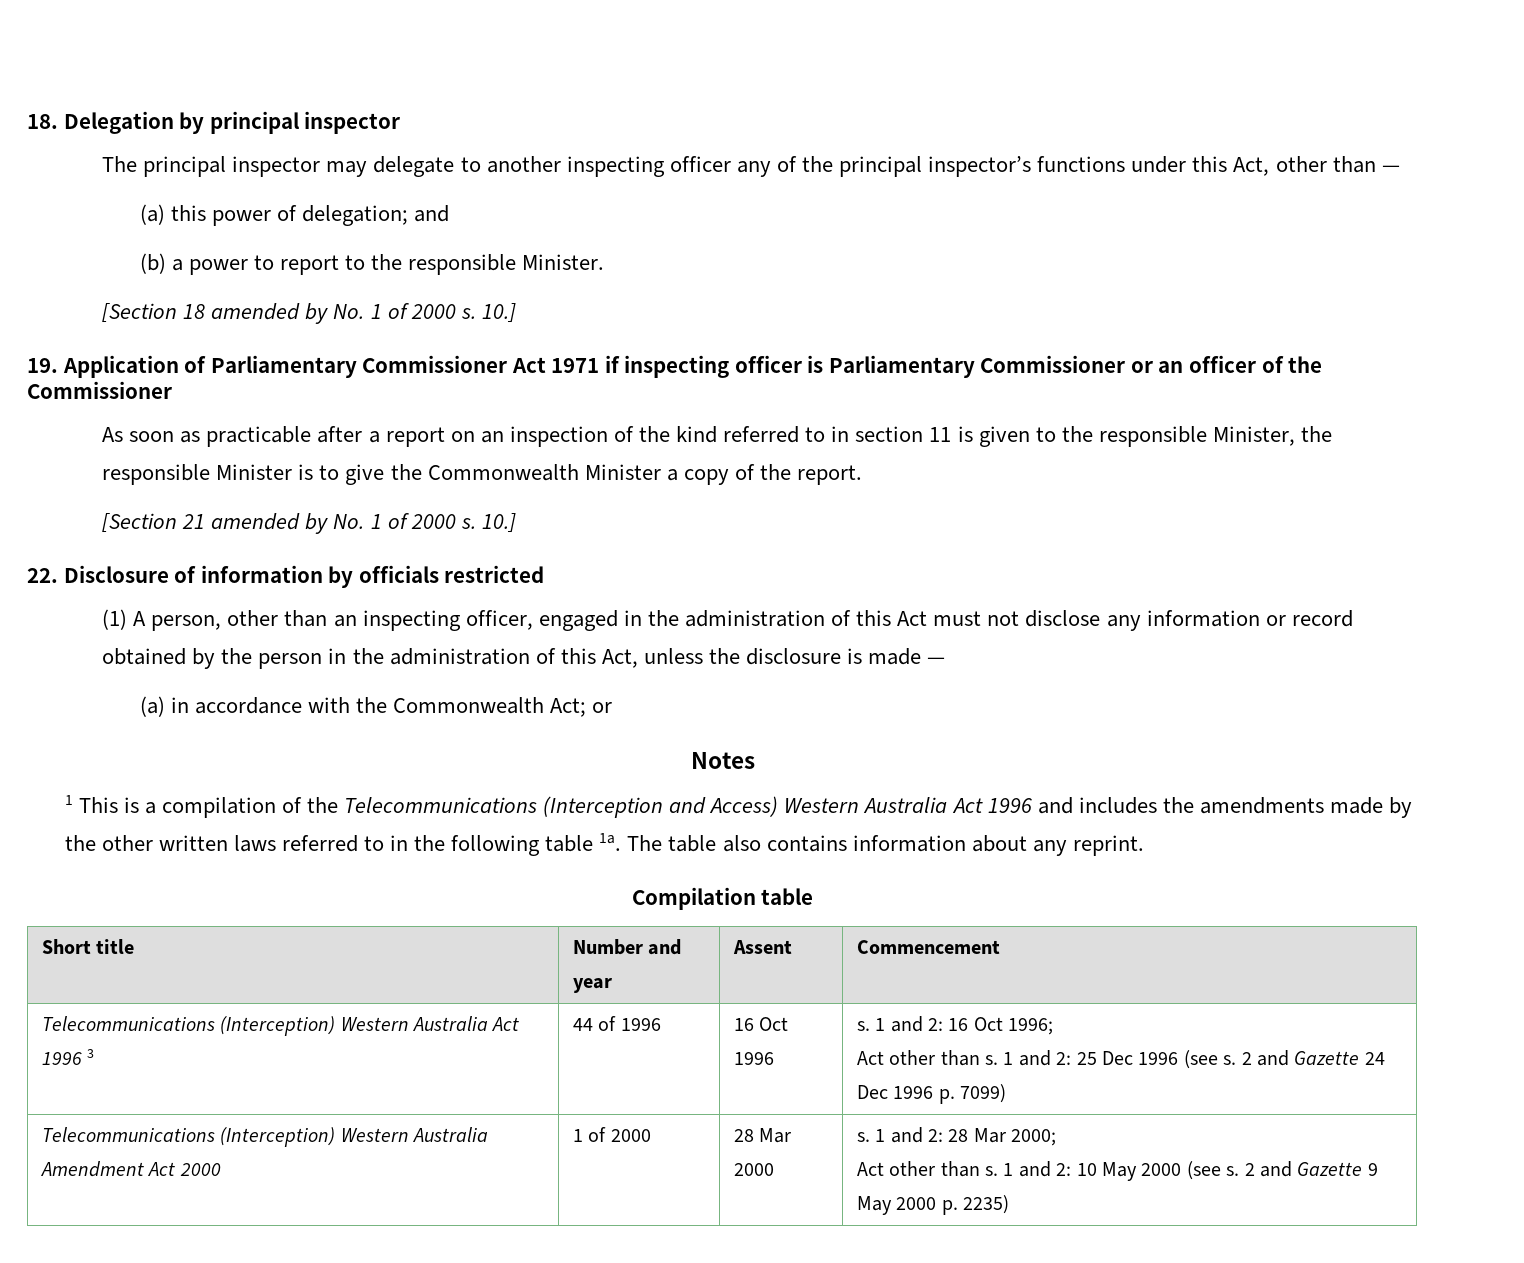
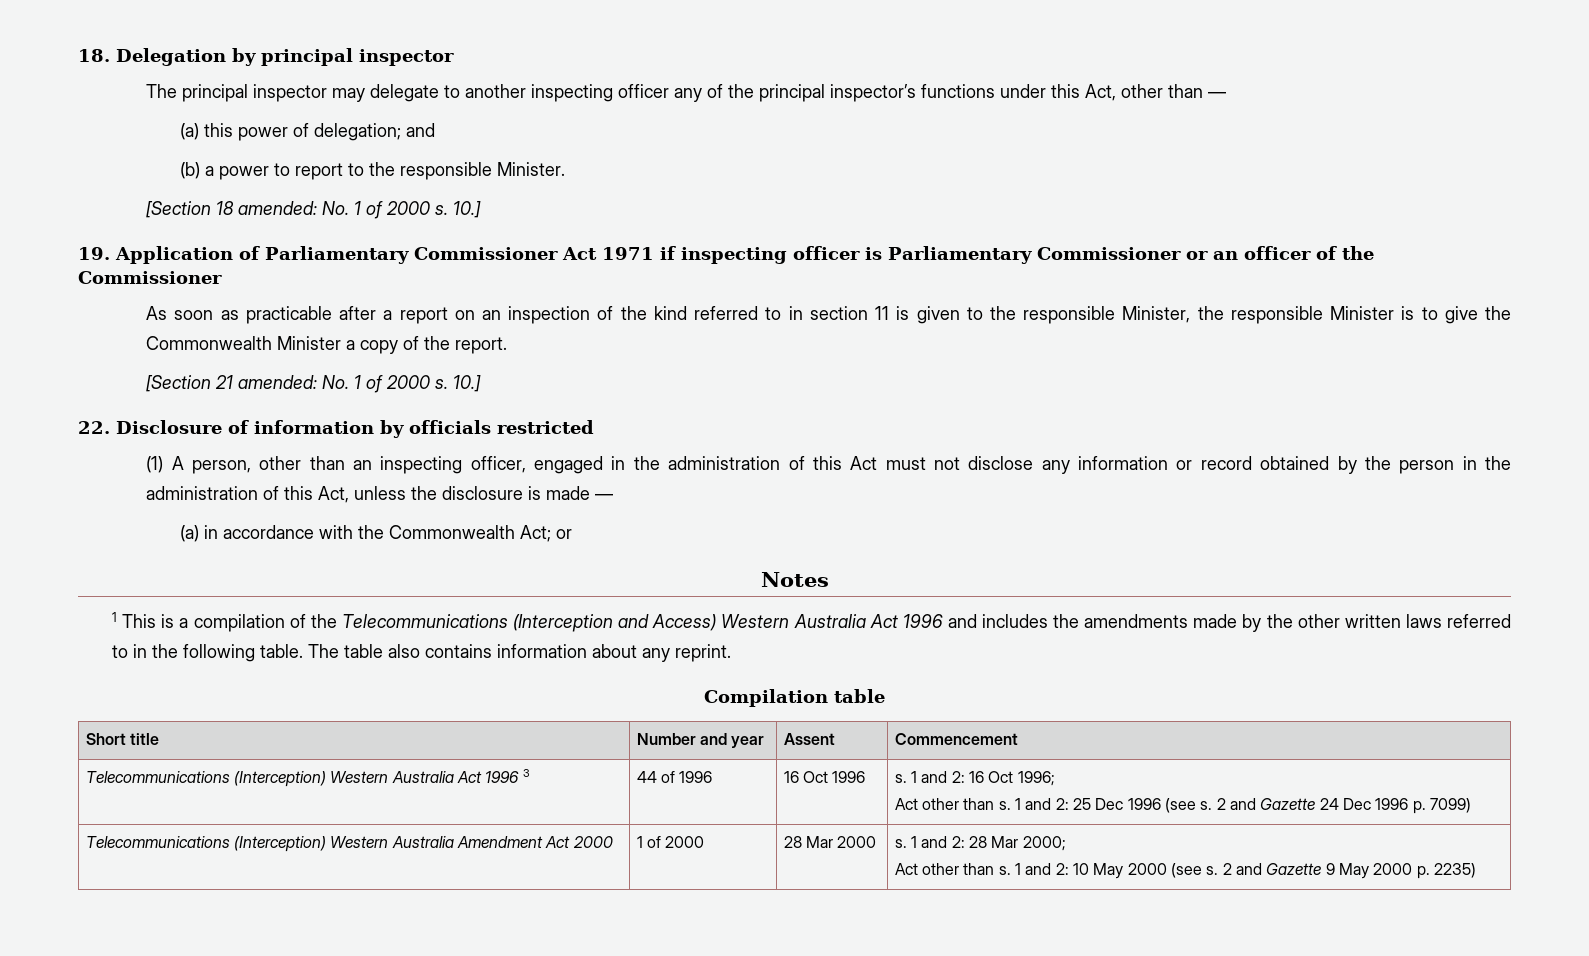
[211,303,329,324] amended by -> [238,201,318,215] amended:
[211,513,329,534] amended by -> [238,375,318,389] amended:
[545,833,622,852] table 1a. -> [260,644,304,658] table.

